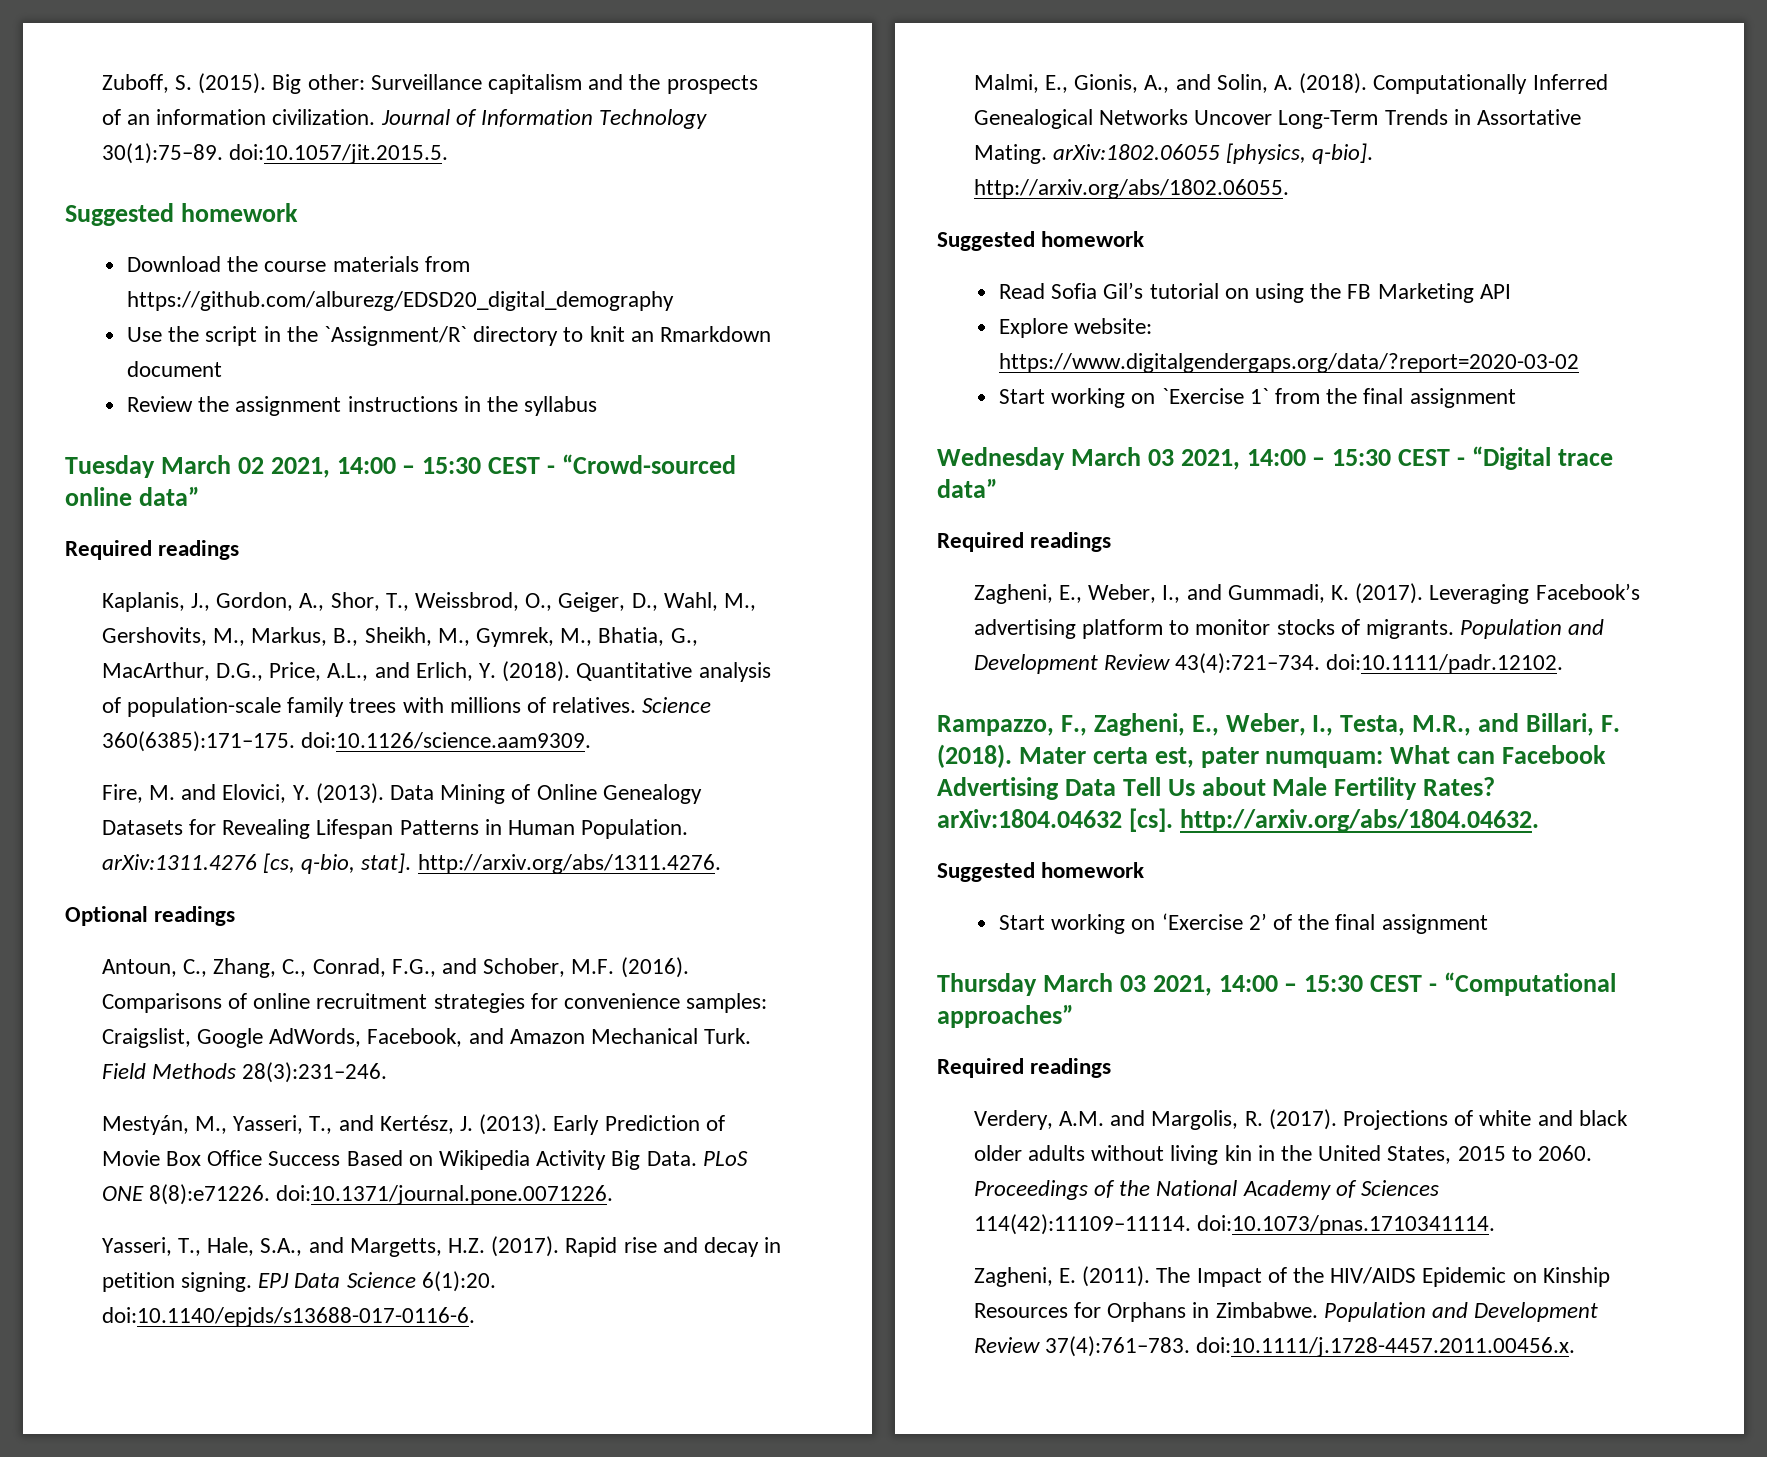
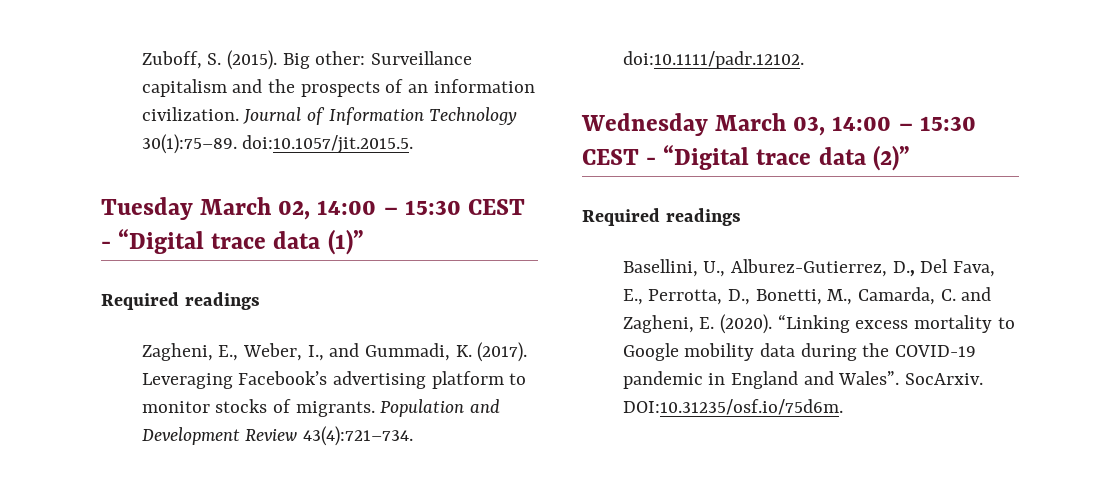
[65,203,298,226] [126,256,470,272] [126,291,674,311] [126,326,772,346] [126,361,222,377] [126,396,598,416] [65,454,736,478] [65,486,199,506] [65,540,240,560] [101,592,756,612] [101,627,698,647] [101,661,771,682] [101,697,712,717] [101,731,591,752] [101,783,702,804] [101,819,689,839] [101,853,721,874] [65,906,236,926] [101,957,689,978] [101,993,768,1013] [101,1028,752,1048] [101,1062,388,1083] [101,1114,725,1135] [101,1150,748,1170] [101,1184,614,1205] [101,1236,782,1257] [101,1271,496,1292] [101,1307,475,1327] [973,73,1608,94] [973,109,1581,129] [973,143,1374,164] [973,179,1289,199] [937,231,1145,251] [998,282,1511,303] [998,318,1153,338] [998,353,1579,373] [998,388,1516,408] [937,446,1613,470] [937,478,997,498] Suggested homework // Download the course materials from https://github.com/alburezg/EDSD20_digital_demography // Use the script in the `Assignment/R` directory to knit an Rmarkdown document // Review the assignment instructions in the syllabus // Tuesday March 02 2021, 14:00 – 15:30 CEST - “Crowd-sourced online data” // Required readings // Kaplanis, J., Gordon, A., Shor, T., Weissbrod, O., Geiger, D., Wahl, M., Gershovits, M., Markus, B., Sheikh, M., Gymrek, M., Bhatia, G., MacArthur, D.G., Price, A.L., and Erlich, Y. (2018). Quantitative analysis of population-scale family trees with millions of relatives. Science 360(6385):171–175. doi:10.1126/science.aam9309. // Fire, M. and Elovici, Y. (2013). Data Mining of Online Genealogy Datasets for Revealing Lifespan Patterns in Human Population. arXiv:1311.4276 [cs, q-bio, stat]. http://arxiv.org/abs/1311.4276. // Optional readings // Antoun, C., Zhang, C., Conrad, F.G., and Schober, M.F. (2016). Comparisons of online recruitment strategies for convenience samples: Craigslist, Google AdWords, Facebook, and Amazon Mechanical Turk. Field Methods 28(3):231–246. // Mestyán, M., Yasseri, T., and Kertész, J. (2013). Early Prediction of Movie Box Office Success Based on Wikipedia Activity Big Data. PLoS ONE 8(8):e71226. doi:10.1371/journal.pone.0071226. // Yasseri, T., Hale, S.A., and Margetts, H.Z. (2017). Rapid rise and decay in petition signing. EPJ Data Science 6(1):20. doi:10.1140/epjds/s13688-017-0116-6. // Malmi, E., Gionis, A., and Solin, A. (2018). Computationally Inferred Genealogical Networks Uncover Long-Term Trends in Assortative Mating. arXiv:1802.06055 [physics, q-bio]. http://arxiv.org/abs/1802.06055. // Suggested homework // Read Sofia Gil’s tutorial on using the FB Marketing API // Explore website: https://www.digitalgendergaps.org/data/?report=2020-03-02 // Start working on `Exercise 1` from the final assignment // Wednesday March 03 2021, 14:00 – 15:30 CEST - “Digital trace data” -> [101,197,525,220] [101,229,364,255] Tuesday March 02, 14:00 – 15:30 CEST - “Digital trace data (1)”
[937,713,1620,736] [937,744,1607,768] [937,777,1496,800] [937,808,1539,832] [937,862,1145,882] [998,913,1488,934] [937,972,1616,996] [937,1004,1073,1028] [937,1058,1112,1078] [973,1109,1628,1130] [973,1145,1592,1165] [973,1180,1439,1200] [973,1214,1495,1235] [973,1266,1610,1287] [973,1302,1599,1322] [973,1336,1576,1357] Rampazzo, F., Zagheni, E., Weber, I., Testa, M.R., and Billari, F. (2018). Mater certa est, pater numquam: What can Facebook Advertising Data Tell Us about Male Fertility Rates? arXiv:1804.04632 [cs]. http://arxiv.org/abs/1804.04632. // Suggested homework // Start working on ‘Exercise 2’ of the final assignment // Thursday March 03 2021, 14:00 – 15:30 CEST - “Computational approaches” // Required readings // Verdery, A.M. and Margolis, R. (2017). Projections of white and black older adults without living kin in the United States, 2015 to 2060. Proceedings of the National Academy of Sciences 114(42):11109–11114. doi:10.1073/pnas.1710341114. // Zagheni, E. (2011). The Impact of the HIV/AIDS Epidemic on Kinship Resources for Orphans in Zimbabwe. Population and Development Review 37(4):761–783. doi:10.1111/j.1728-4457.2011.00456.x. -> [581,113,976,136] [582,145,910,171] [582,208,741,226] [622,259,995,277] [622,287,992,305] [622,314,1015,334] [622,343,976,361] [622,371,983,389] [622,399,843,415] Wednesday March 03, 14:00 – 15:30 CEST - “Digital trace data (2)” // Required readings // Basellini, U., Alburez-Gutierrez, D., Del Fava, E., Perrotta, D., Bonetti, M., Camarda, C. and Zagheni, E. (2020). “Linking excess mortality to Google mobility data during the COVID-19 pandemic in England and Wales”. SocArxiv. DOI:10.31235/osf.io/75d6m.

